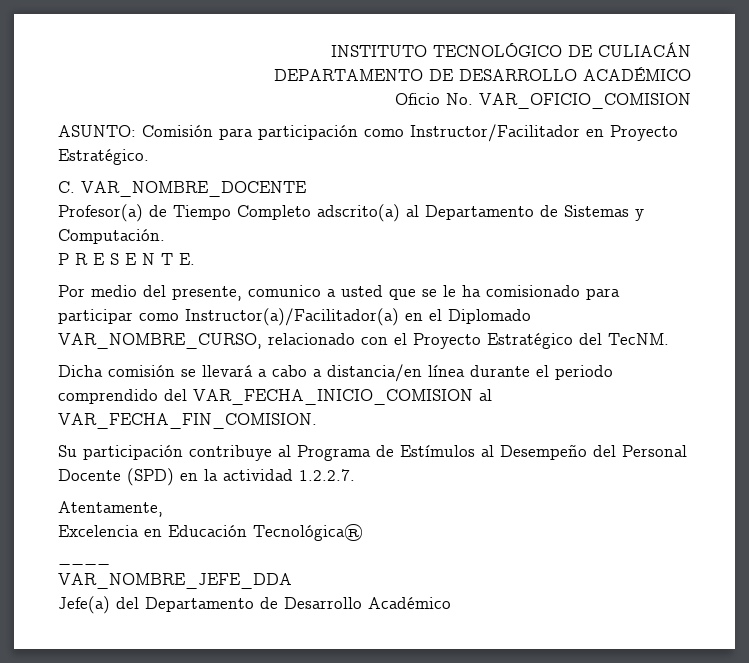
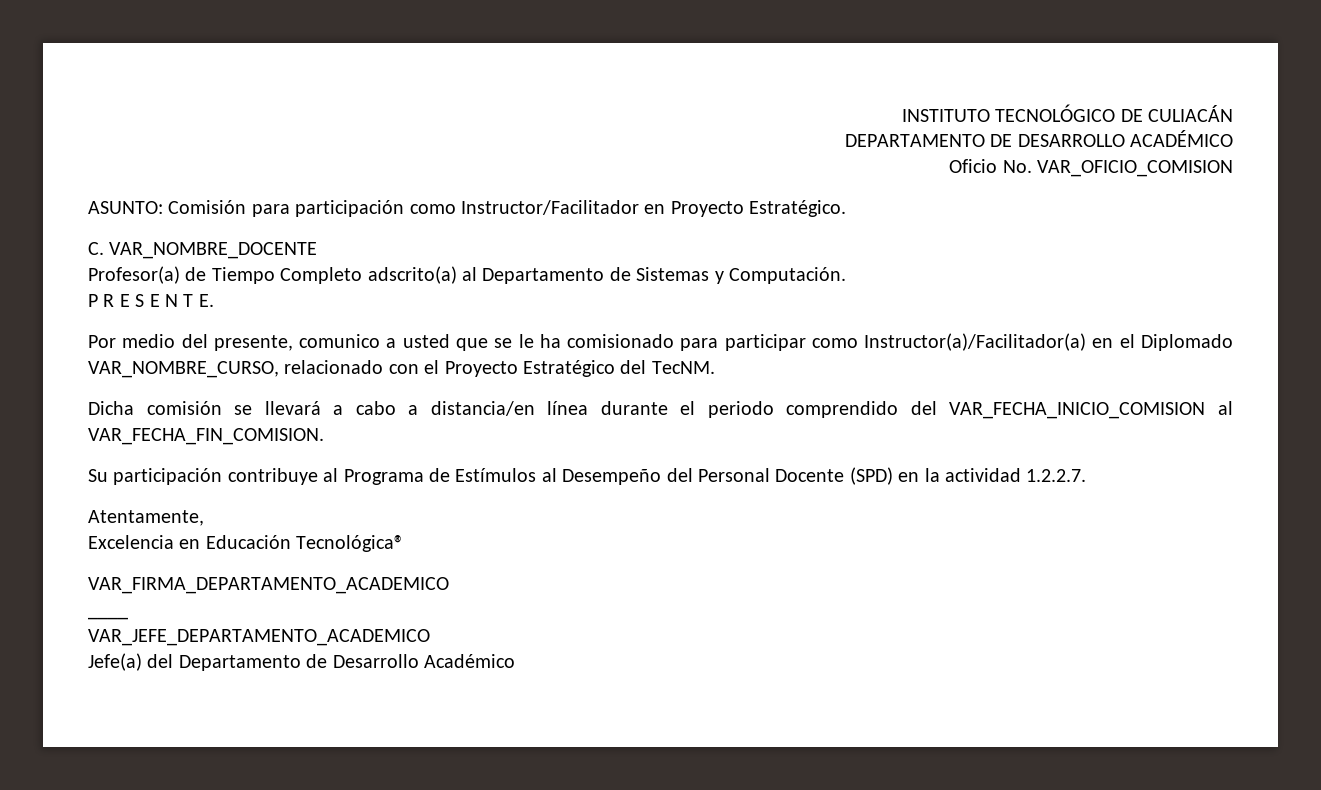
(363, 532) none -> [88,577,449,594] // VAR_FIRMA_DEPARTAMENTO_ACADEMICO
[58,573,292,589] VAR_NOMBRE_JEFE_DDA -> [88,629,430,646] VAR_JEFE_DEPARTAMENTO_ACADEMICO

